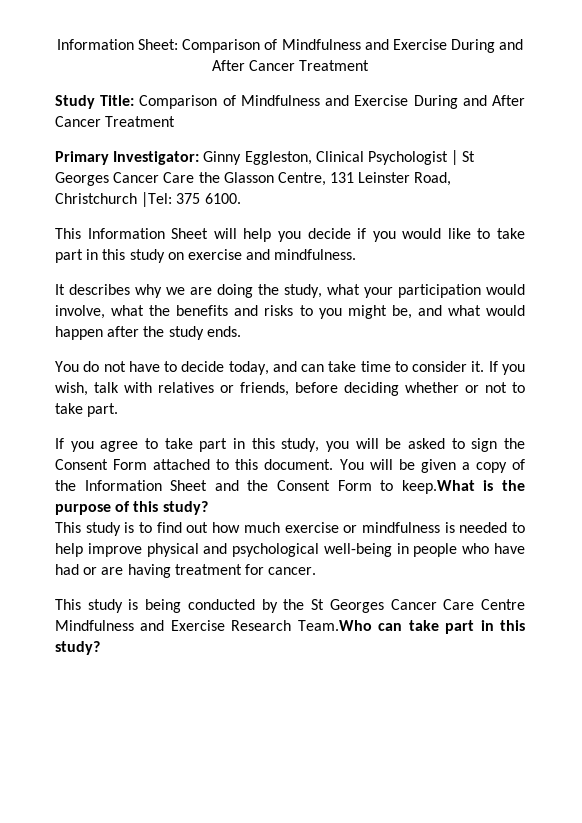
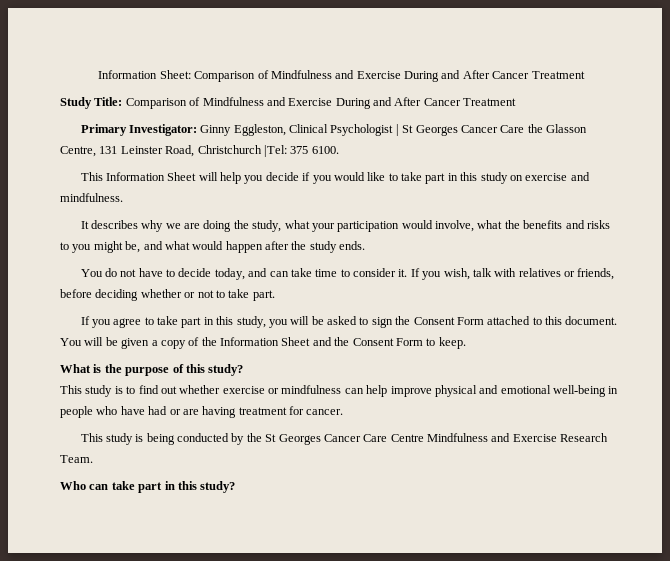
[401,480,475,494] keep.What -> [438,337,466,349] [60,364,91,373] keep. // What
[212,522,280,533] how much -> [179,385,221,394] whether
[444,522,525,533] is needed to -> [344,388,364,394] can
[232,543,320,557] psychological -> [500,385,551,394] emotional
[297,620,372,631] Team.Who -> [60,455,93,463] [60,481,86,490] Team. // Who

